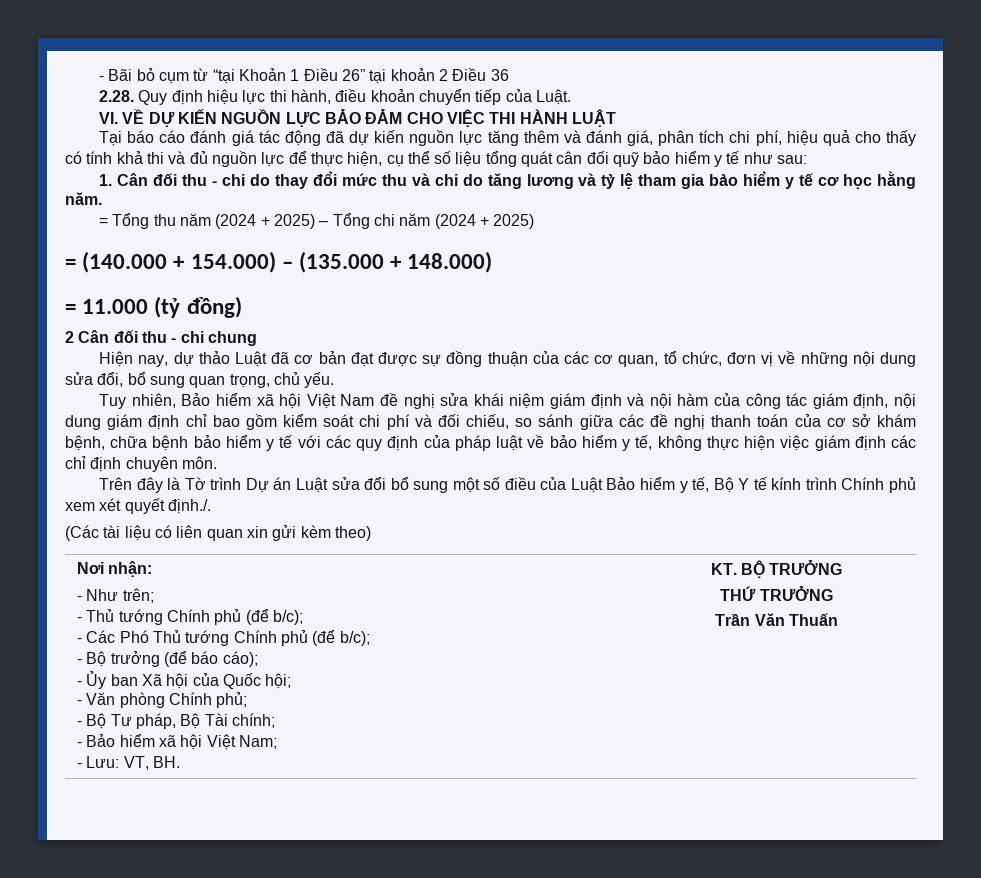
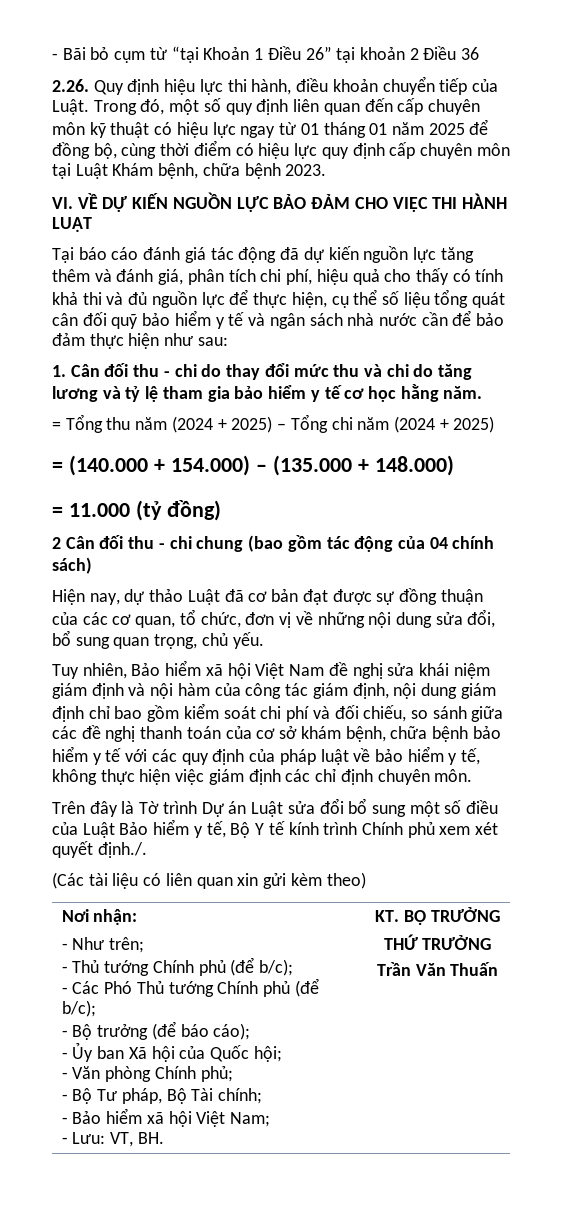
[99,90,135,102] 2.28. -> [52,79,89,92] 2.26.
(571, 97) none -> [93,98,480,115] [52,119,489,138] [52,140,510,159] [52,163,327,179] Trong đó, một số quy định liên quan đến cấp chuyên môn kỹ thuật có hiệu lực ngay từ 01 tháng 01 năm 2025 để đồng bộ, cùng thời điểm có hiệu lực quy định cấp chuyên môn tại Luật Khám bệnh, chữa bệnh 2023.
(740, 157) none -> [248,310,505,329] [52,333,160,349] và ngân sách nhà nước cần để bảo đảm thực hiện
(257, 338) none -> [248,535,495,552] [52,557,92,574] (bao gồm tác động của 04 chính sách)

